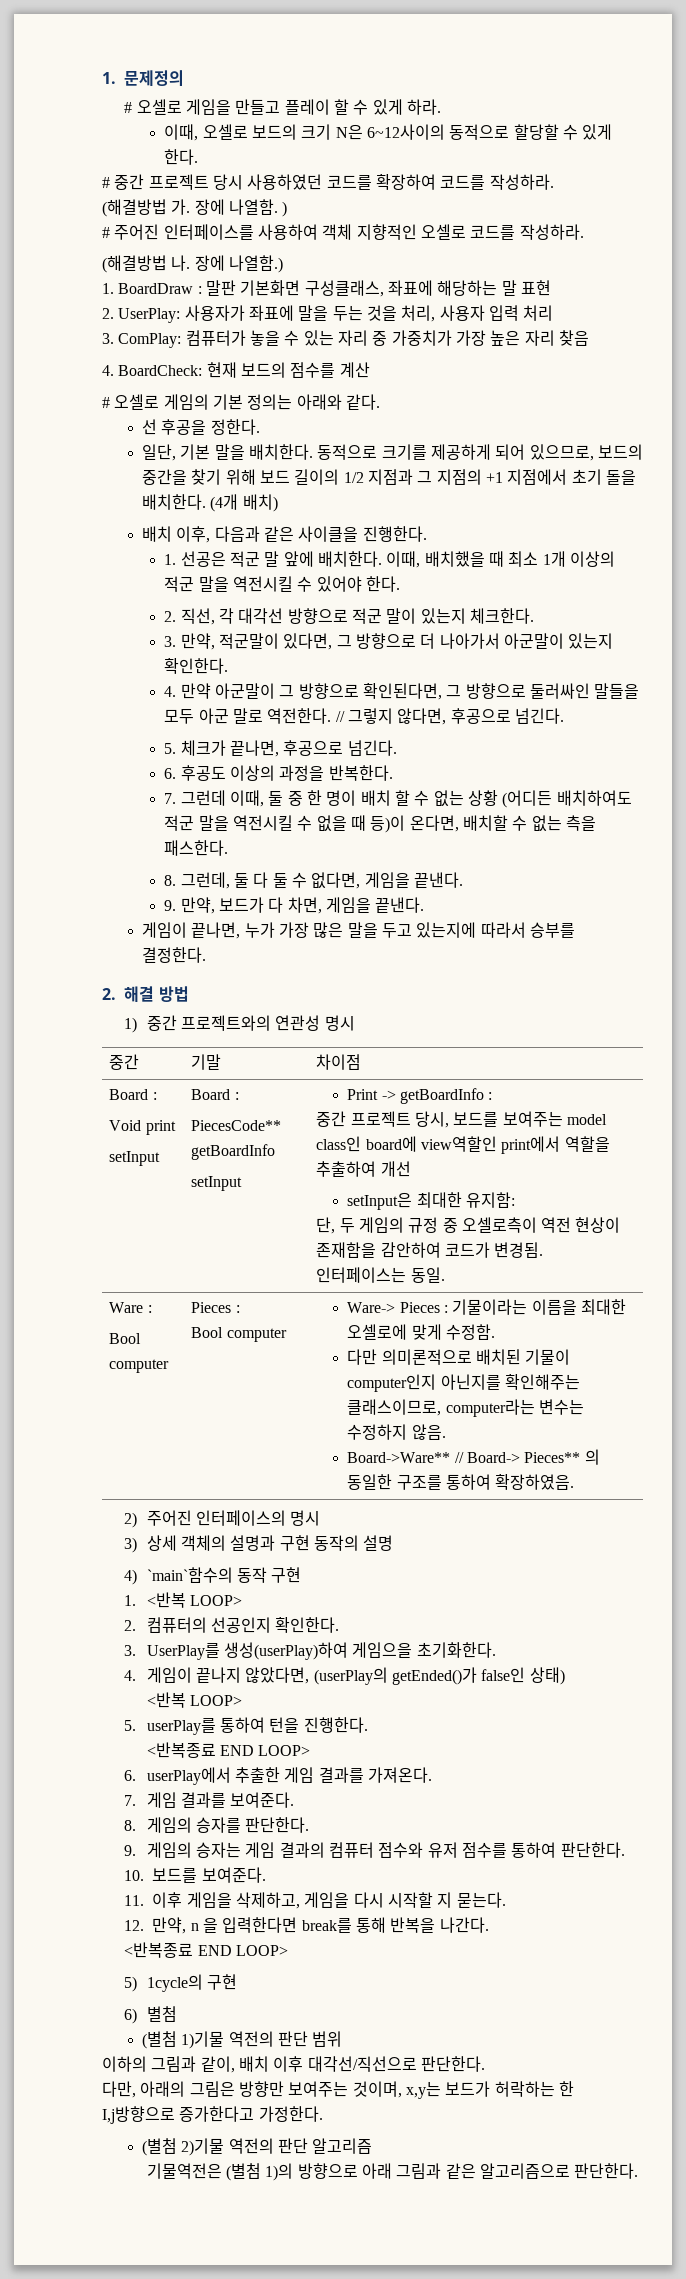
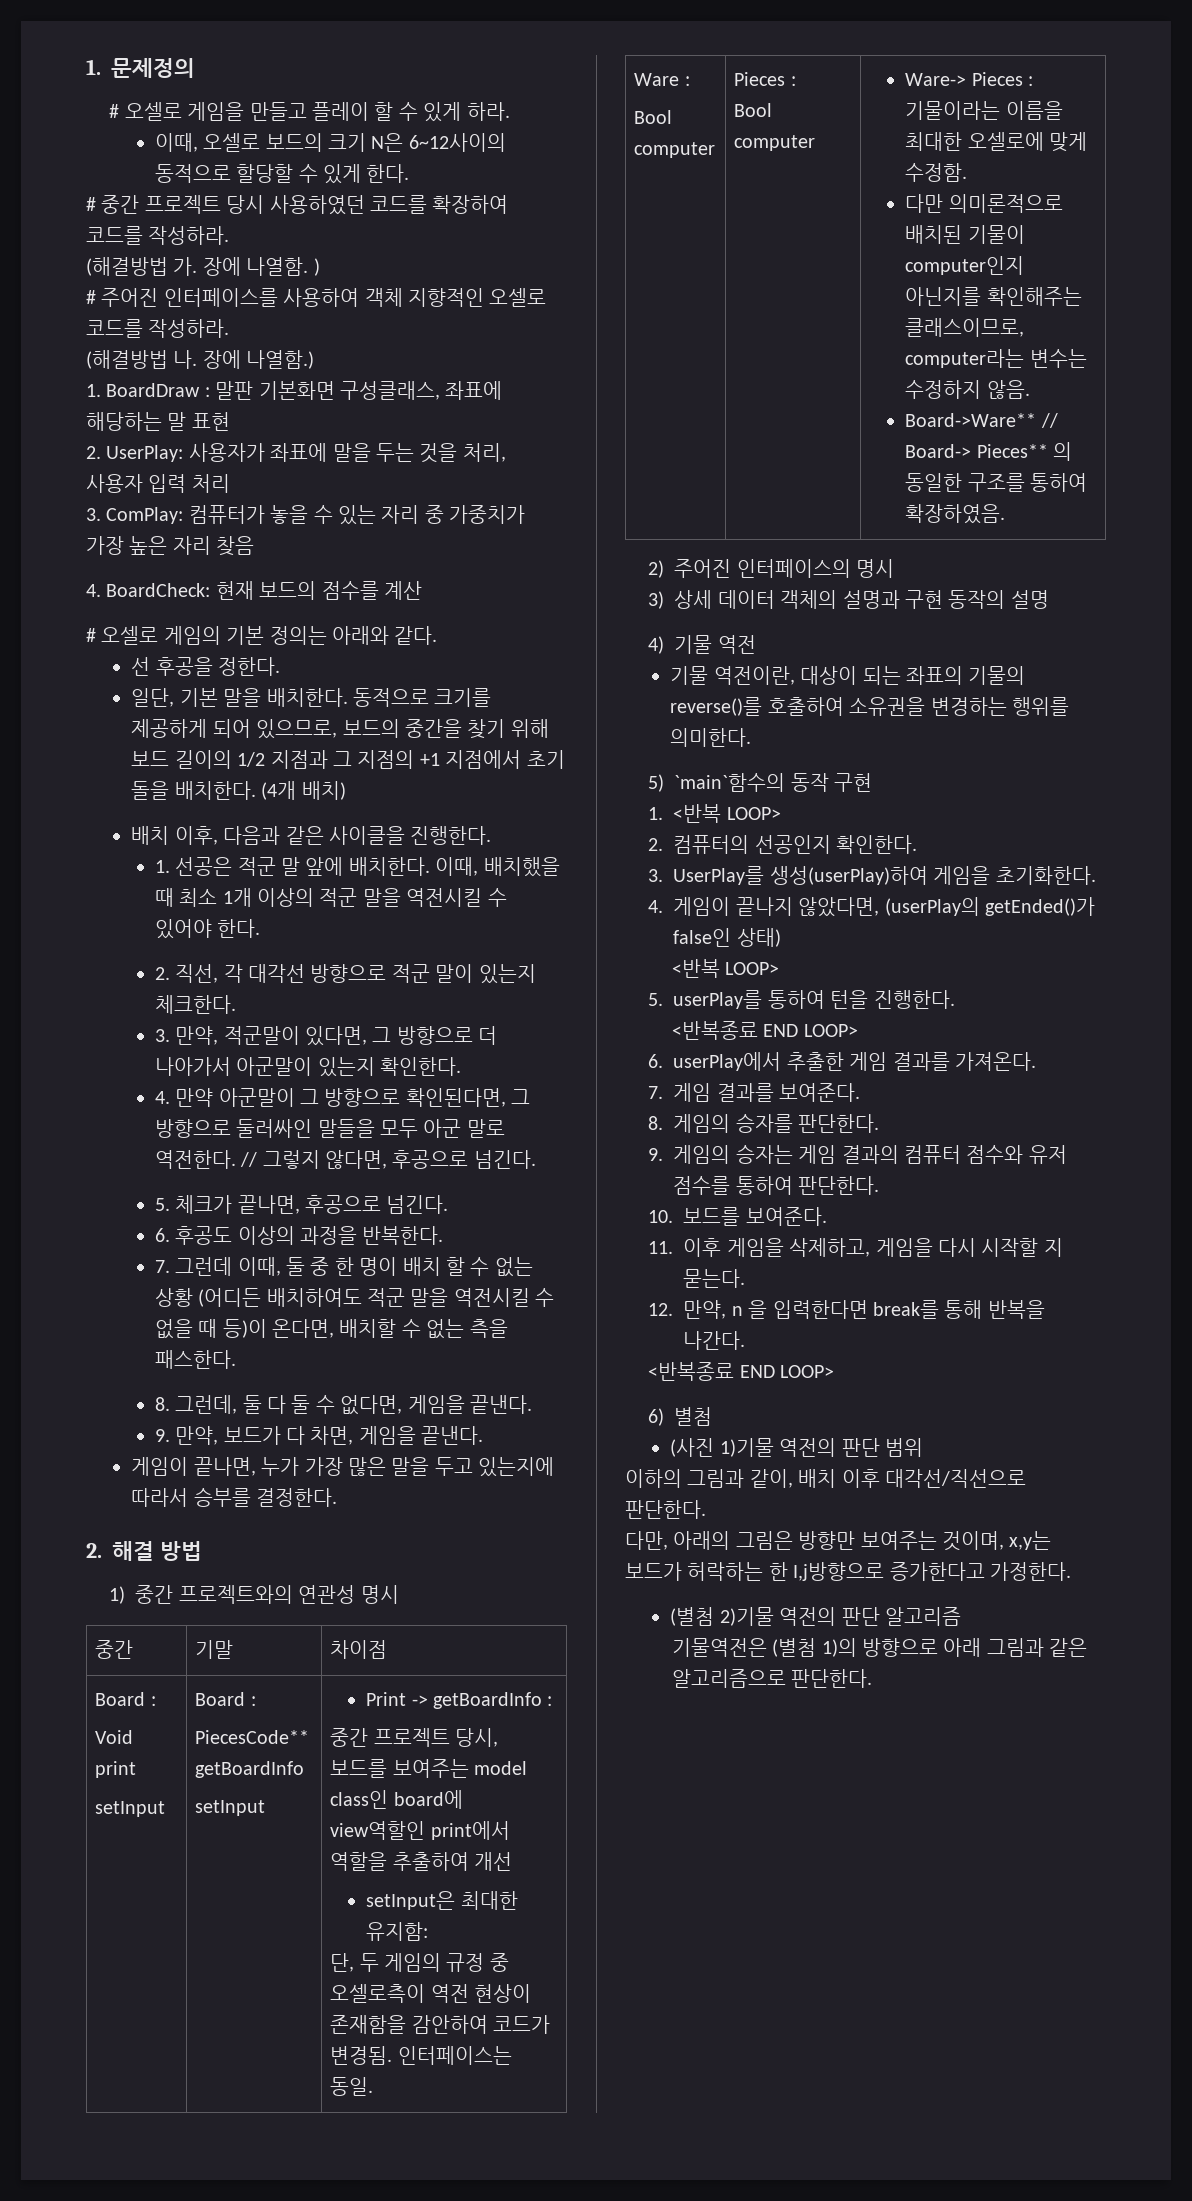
(177, 1543) none -> [717,590,775,609] 데이터
(138, 1577) none -> [674,635,756,654] [670,666,1026,685] [670,697,1069,716] [670,728,752,747] [648,774,665,792] 기물 역전 // 기물 역전이란, 대상이 되는 좌표의 기물의 reverse()를 호출하여 소유권을 변경하는 행위를 의미한다. // 5)
[352,1642,413,1658] 게임으을 -> [933,866,991,885] 게임을
[124,1974,238,1992] // 5) 1cycle의 구현 -> (835, 1371) none
[141,2031,177,2049] (별첨 -> [670,1438,715,1457] (사진

